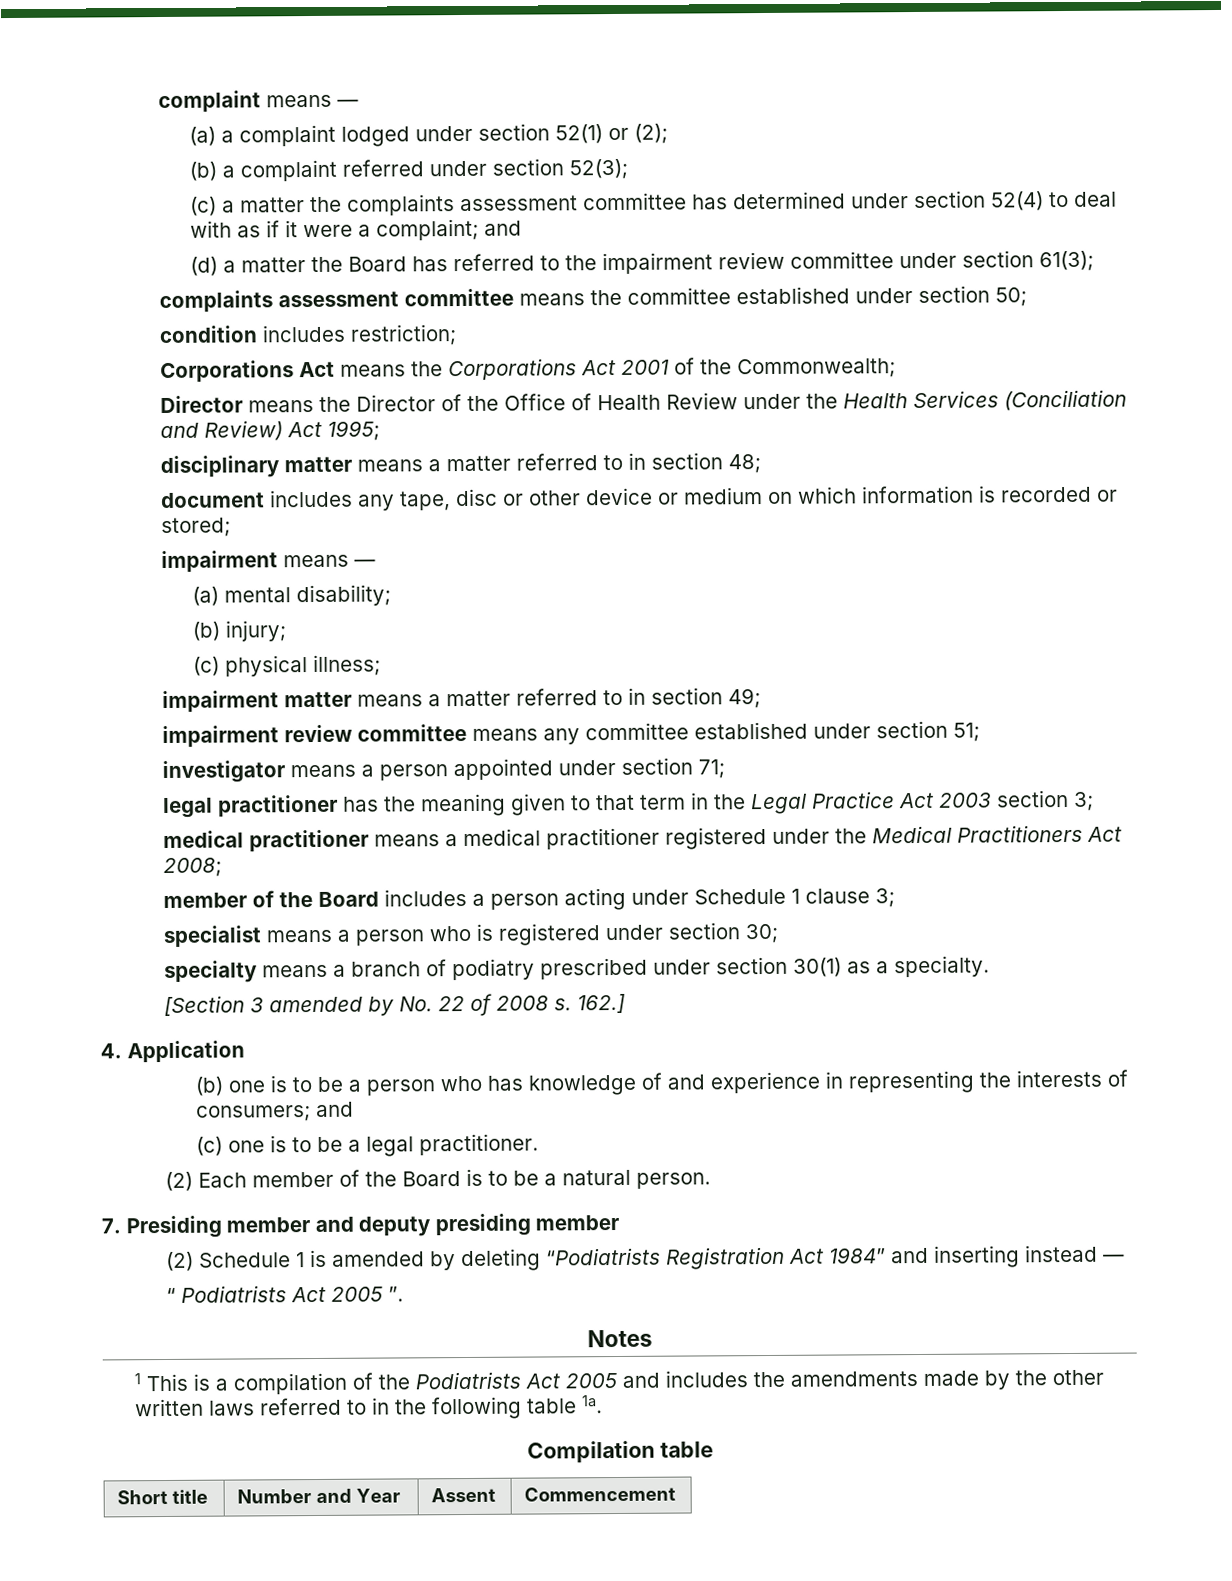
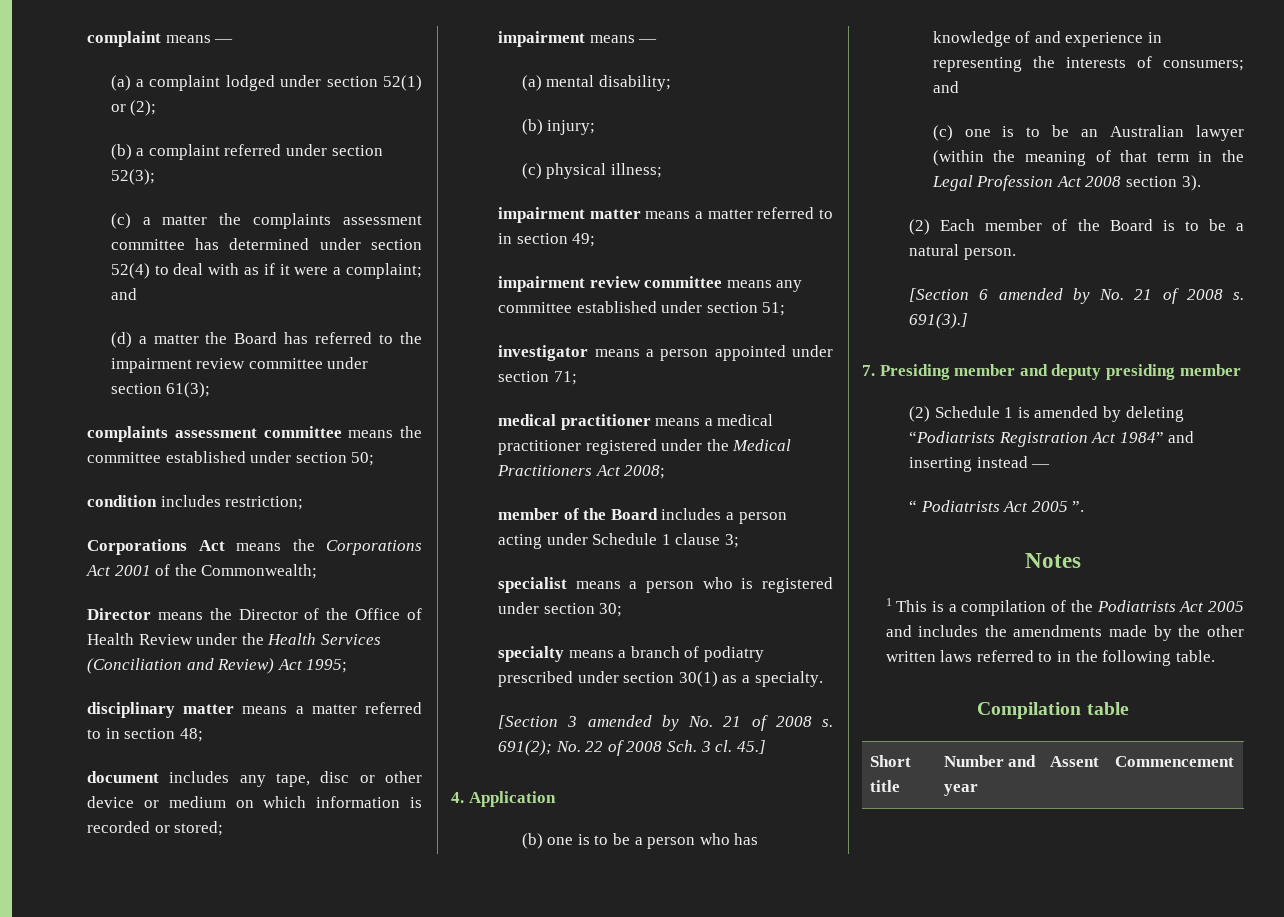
[162,790,1094,819] // legal practitioner has the meaning given to that term in the Legal Practice Act 2003 section 3; -> (577, 378) none
[437,993,625,1016] 22 of 2008 s. 162.] -> [723,715,833,731] [498,740,766,756] 21 of 2008 s. 691(2); No. 22 of 2008 Sch. 3 cl. 45.]
[348,1133,540,1157] a legal practitioner. -> [1081,125,1244,141] [932,150,1244,166] [931,175,1201,191] an Australian lawyer (within the meaning of that term in the Legal Profession Act 2008 section 3).
(711, 1180) none -> [909,288,1244,304] [909,313,969,329] // [Section 6 amended by No. 21 of 2008 s. 691(3).]
[526,1395,603,1414] table 1a. -> [1175,650,1215,662] table.
[355,1488,401,1503] Year -> [943,784,978,796] year

